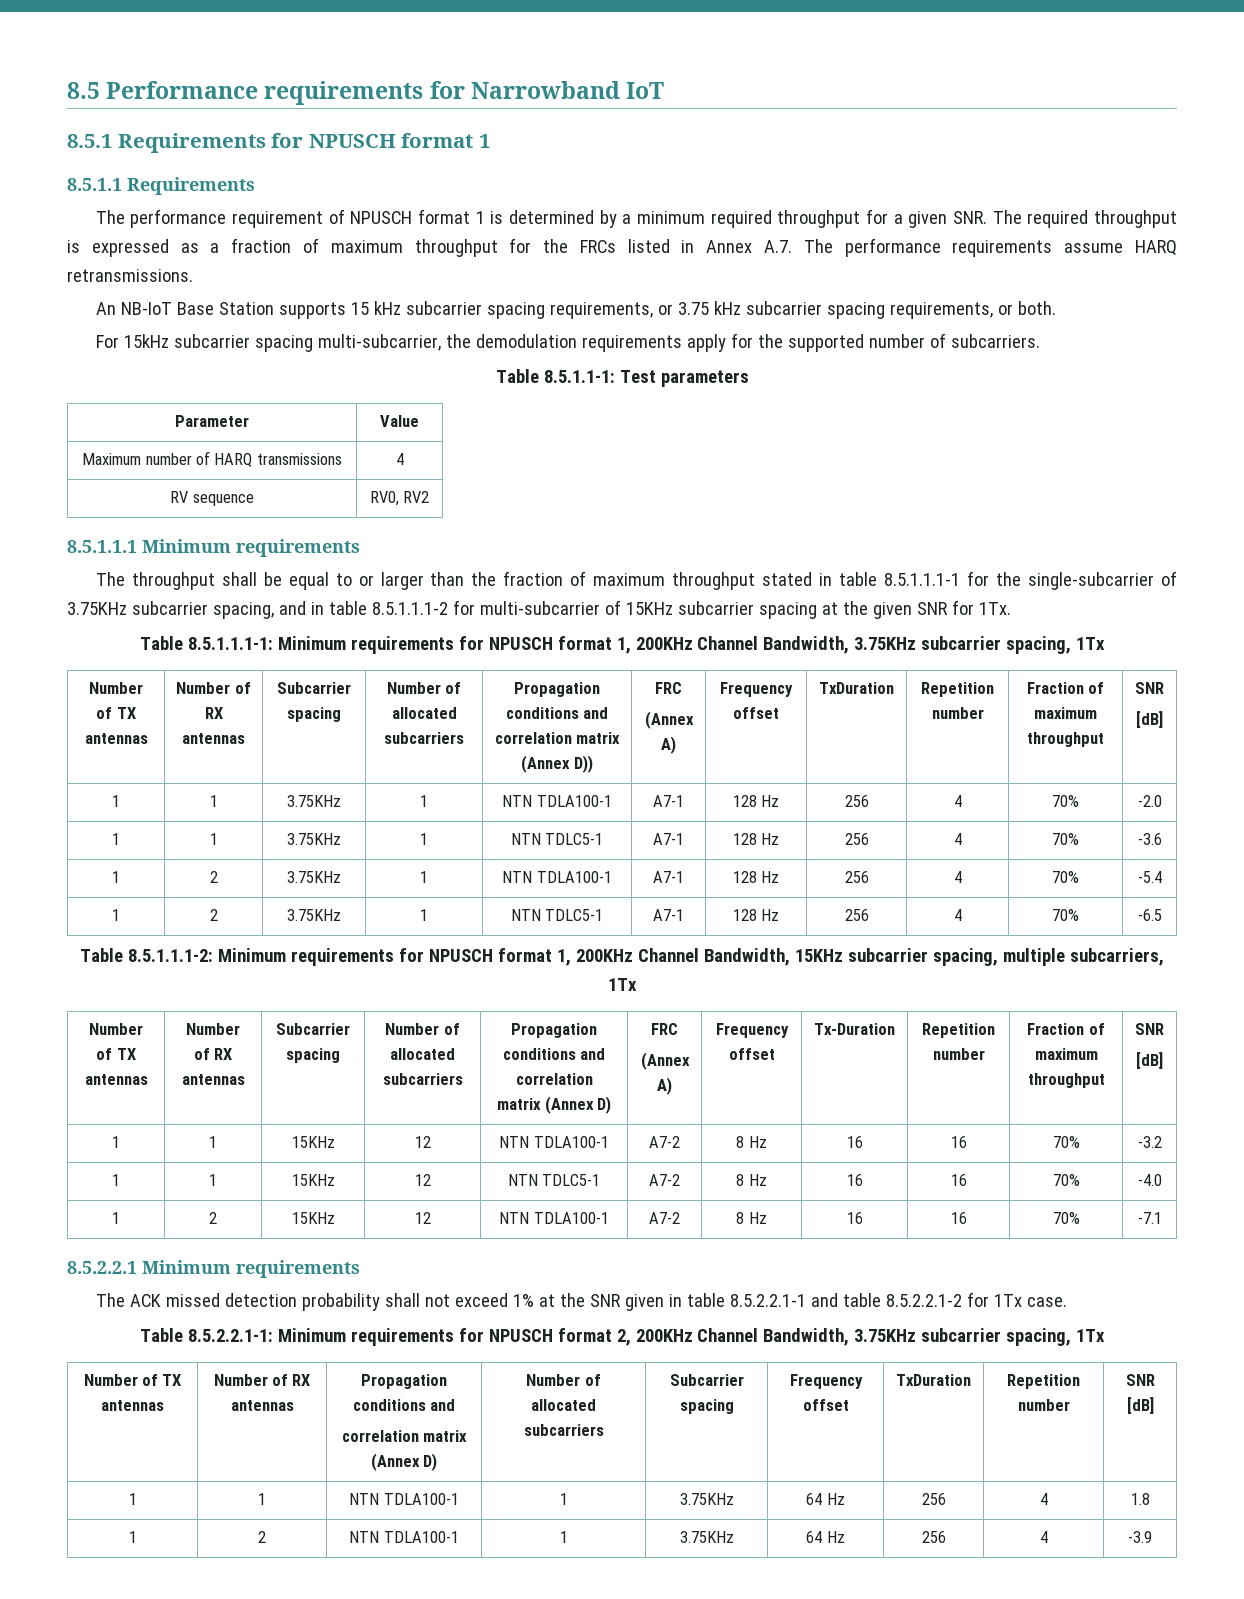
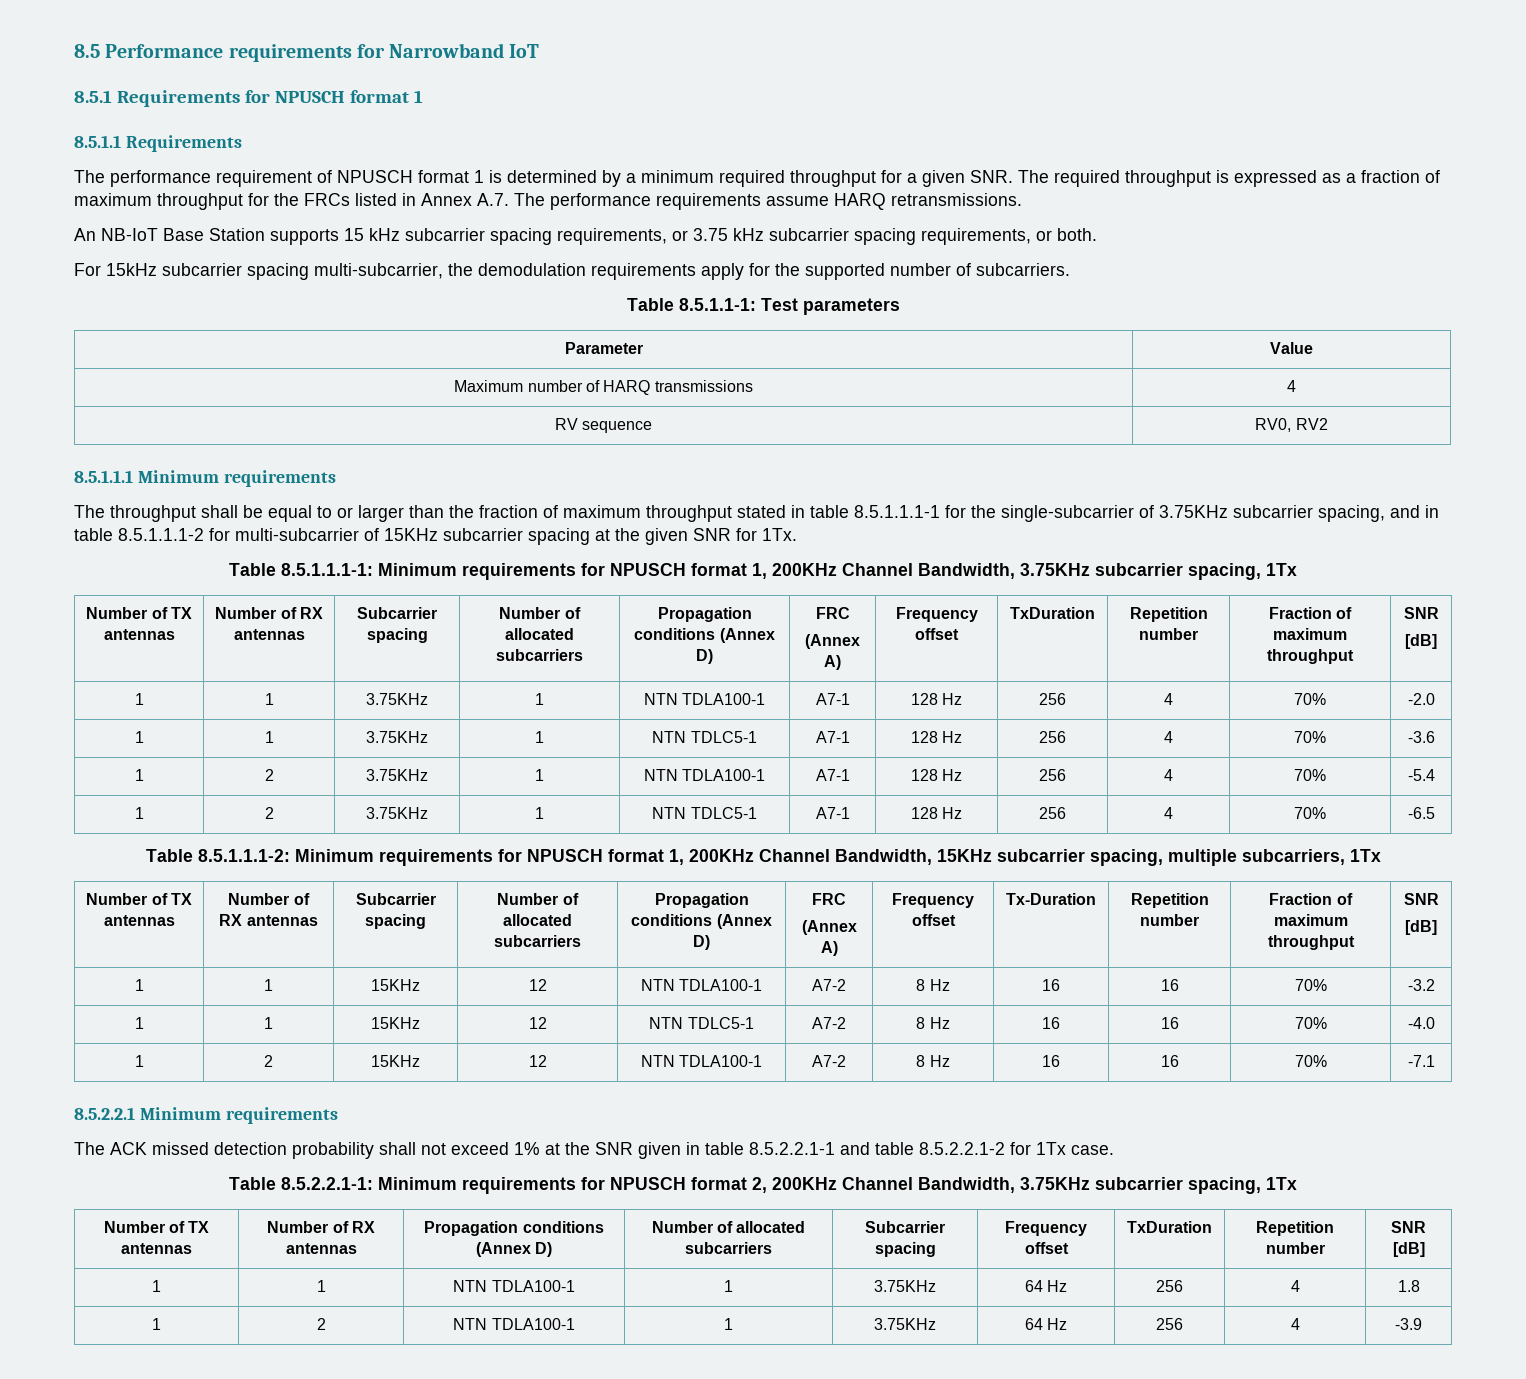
[583,707,609,719] [494,732,621,744] [521,755,593,773] and correlation matrix (Annex D)) -> [719,628,775,643] [696,649,713,664] (Annex D)
[580,1048,606,1060] [515,1073,593,1085] [497,1098,542,1110] and correlation matrix -> (713, 920) none
[430,1399,456,1411] [341,1430,468,1442] and // correlation matrix -> (604, 1227) none

